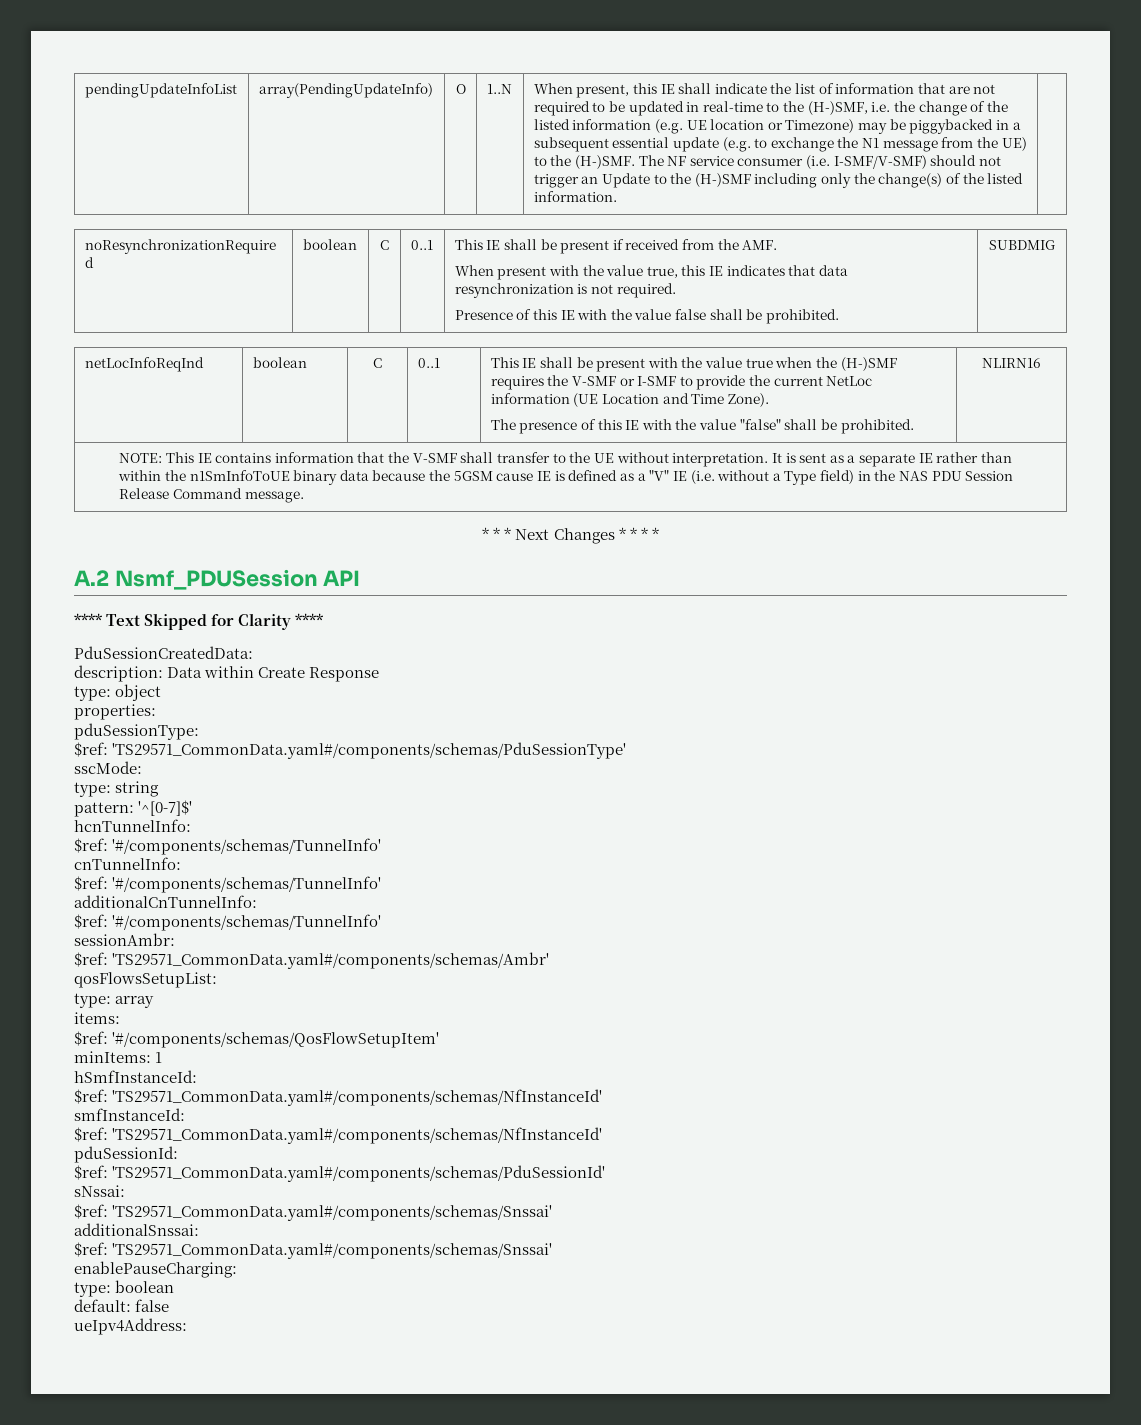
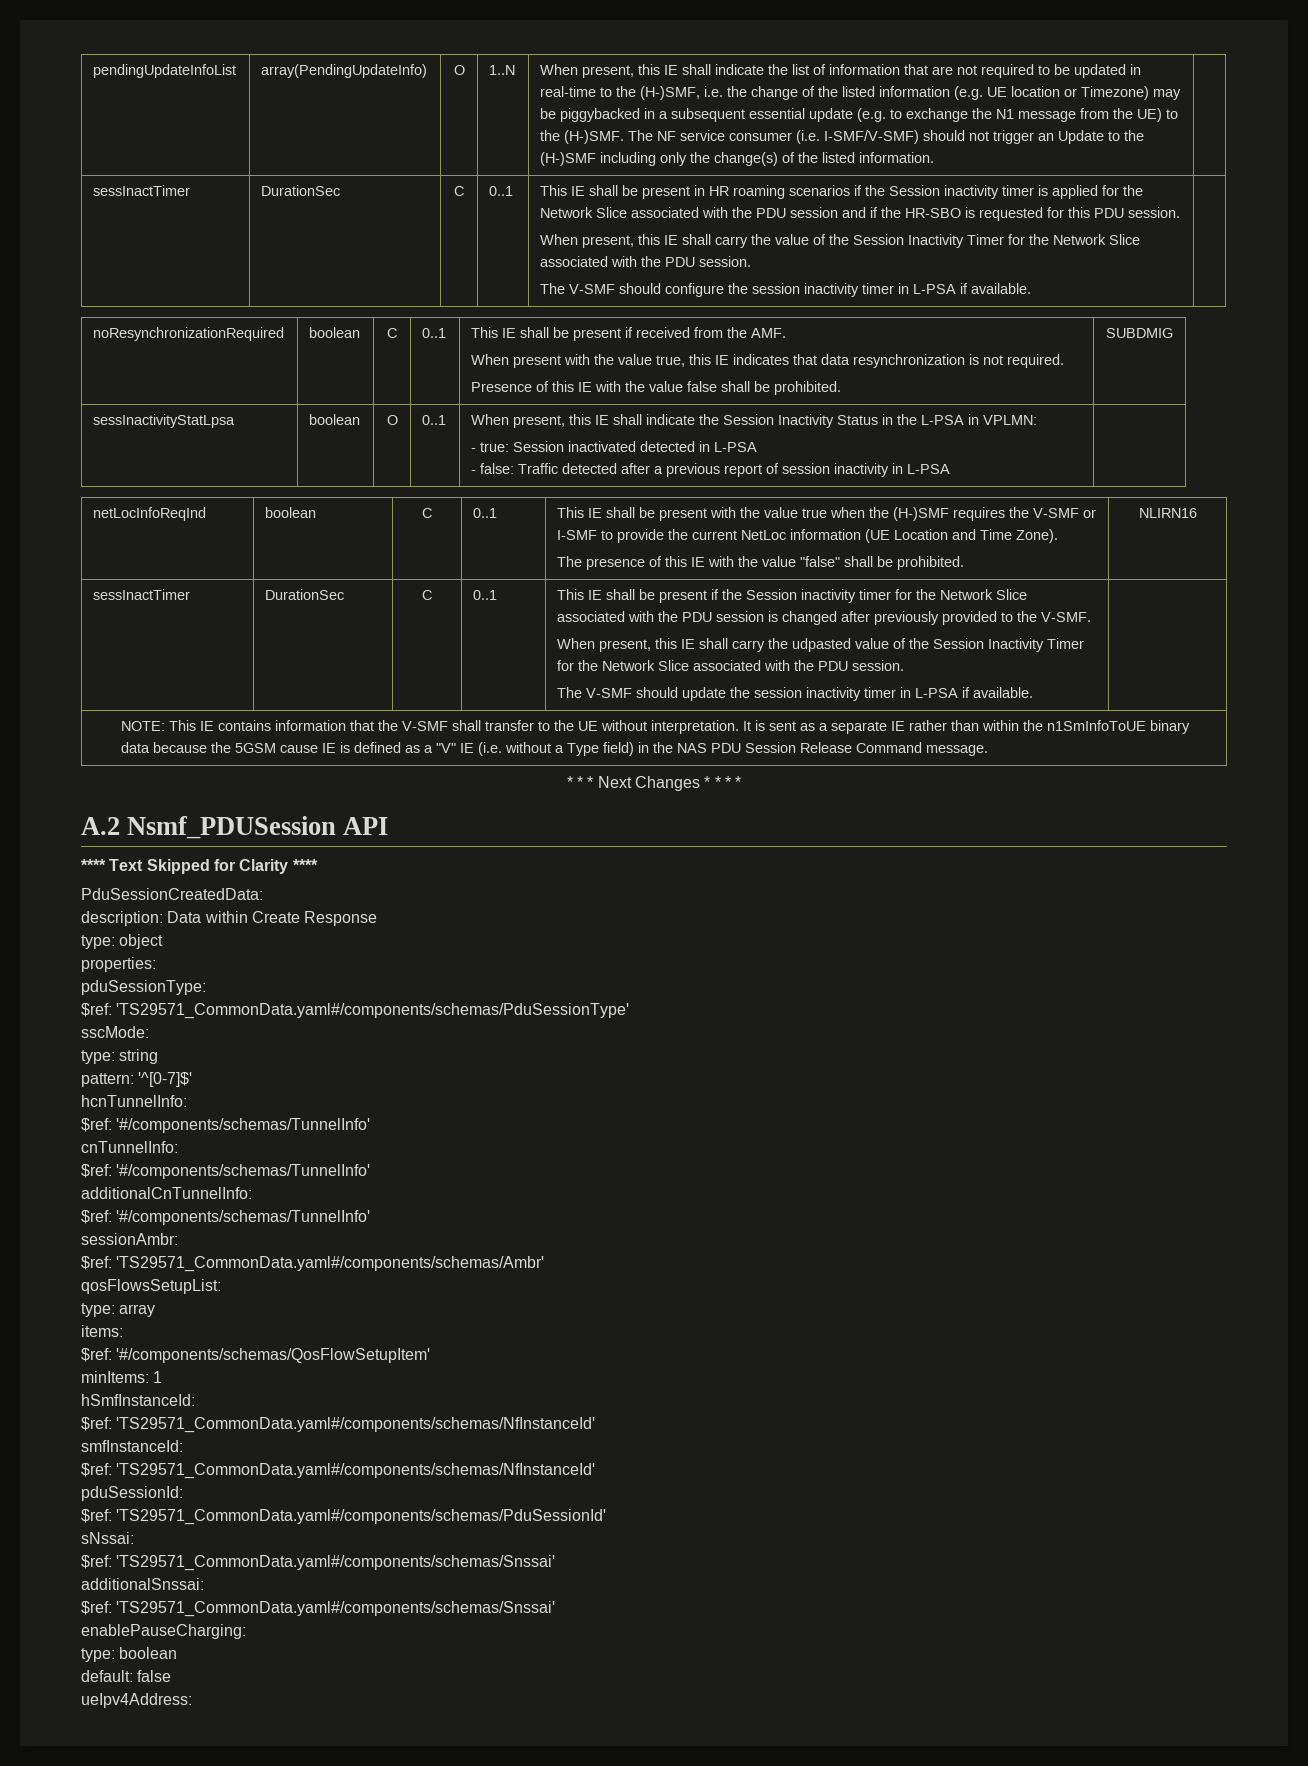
(617, 196) none -> [93,185,191,196] [261,185,341,196] [454,186,464,196] [489,186,514,196] [540,185,1144,199] [540,207,1181,221] [540,234,1141,248] [540,256,752,267] [540,283,1032,297] // sessInactTimer | DurationSec | C | 0..1 | This IE shall be present in HR roaming scenarios if the Session inactivity timer is applied for the Network Slice associated with the PDU session and if the HR-SBO is requested for this PDU session. // When present, this IE shall carry the value of the Session Inactivity Timer for the Network Slice associated with the PDU session. // The V-SMF should configure the session inactivity timer in L-PSA if available. |
(1055, 245) none -> [93,414,236,428] [309,414,361,425] [386,415,398,425] [422,415,447,425] [471,414,1038,428] [471,441,758,452] [471,463,951,477] // sessInactivityStatLpsa | boolean | O | 0..1 | When present, this IE shall indicate the Session Inactivity Status in the L-PSA in VPLMN: // - true: Session inactivated detected in L-PSA // - false: Traffic detected after a previous report of session inactivity in L-PSA |
(1041, 363) none -> [93,589,191,600] [265,589,345,600] [422,590,432,600] [473,590,498,600] [557,589,1028,603] [557,611,1092,625] [557,638,1085,652] [557,660,905,671] [557,687,1034,701] // sessInactTimer | DurationSec | C | 0..1 | This IE shall be present if the Session inactivity timer for the Network Slice associated with the PDU session is changed after previously provided to the V-SMF. // When present, this IE shall carry the udpasted value of the Session Inactivity Timer for the Network Slice associated with the PDU session. // The V-SMF should update the session inactivity timer in L-PSA if available. |

